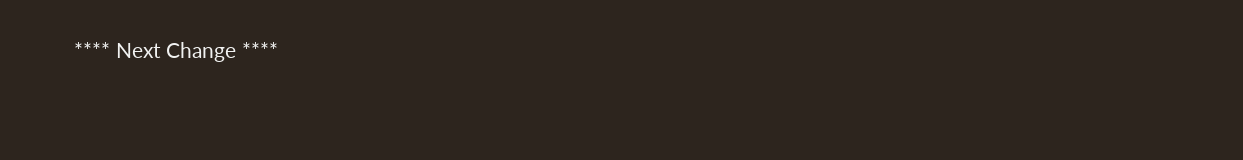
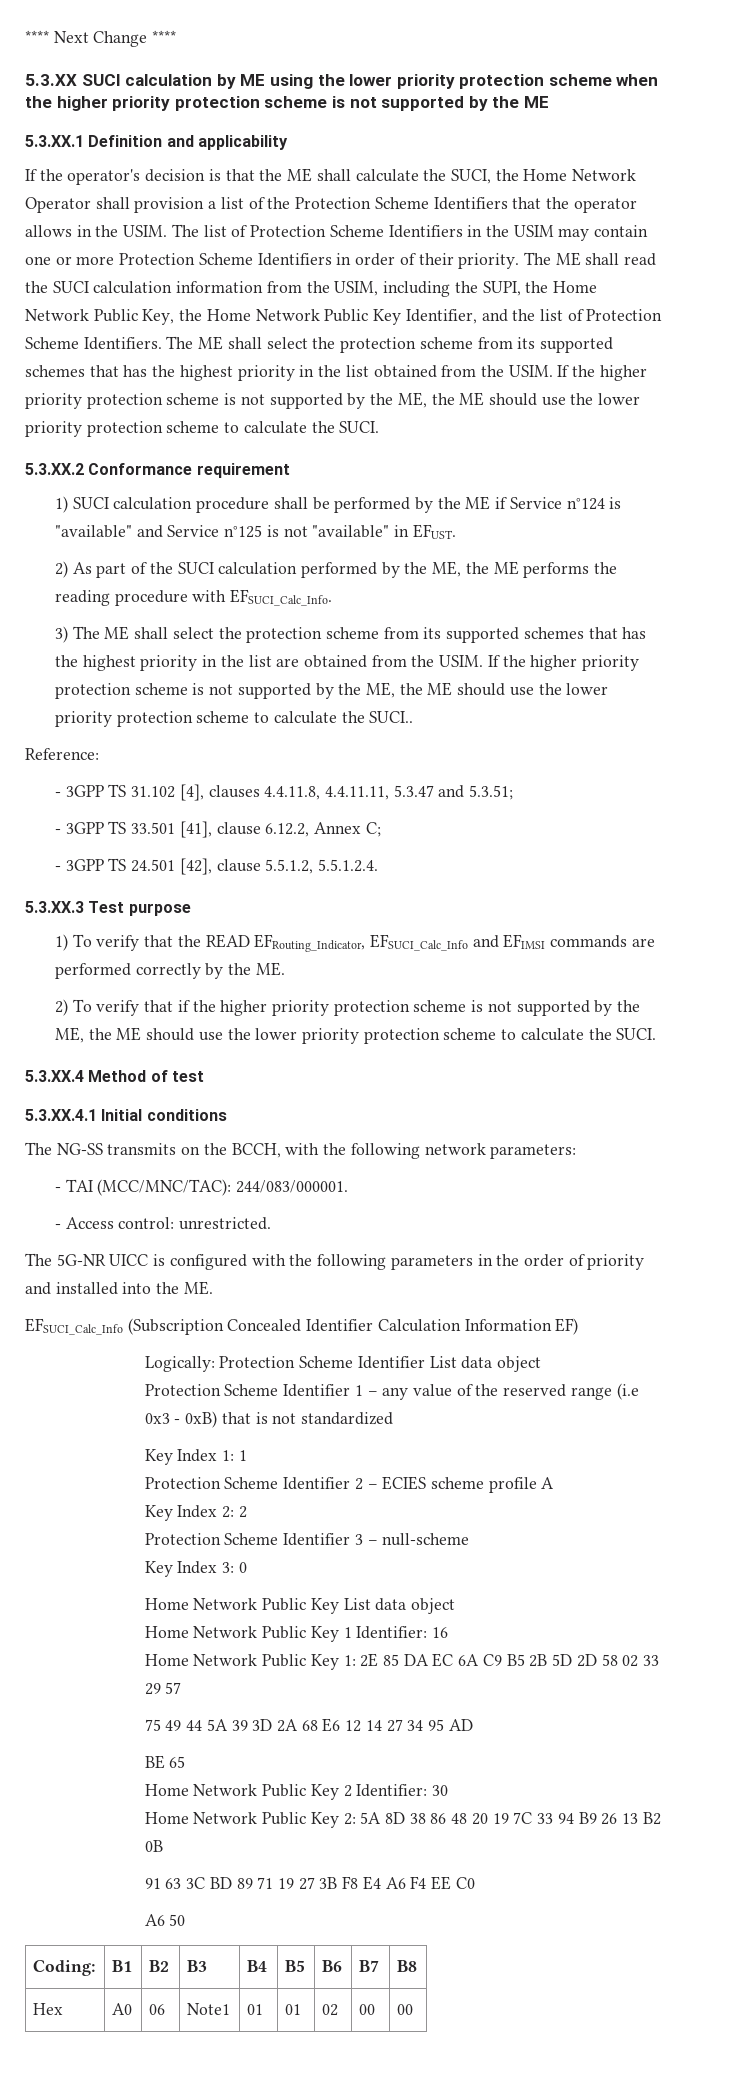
(279, 50) none -> [25,74,659,89] [25,96,549,111] [25,135,288,150] [25,168,637,185] [25,197,637,213] [25,224,649,241] [25,252,657,269] [25,281,597,297] [25,309,663,325] [25,336,613,353] [25,365,647,381] [25,392,641,409] [25,421,380,437] [25,463,290,478] [54,496,622,513] [54,524,456,539] [54,561,618,578] [54,589,333,606] [54,626,647,643] [54,655,640,671] [54,682,609,699] [54,711,414,727] [25,748,99,760] [54,784,514,801] [54,821,381,838] [54,858,378,875] [25,901,191,916] [54,934,655,952] [54,962,285,979] [54,999,641,1016] [54,1027,657,1044] [25,1070,204,1082] [25,1109,227,1121] [25,1142,577,1159] [54,1179,349,1196] [54,1217,272,1230] [25,1253,645,1270] [25,1281,213,1295] [25,1318,579,1335] [144,1356,542,1372] [144,1383,639,1400] [144,1411,394,1428] [144,1449,247,1465] [144,1476,555,1493] [144,1505,247,1521] [144,1533,470,1546] [144,1561,247,1577] [144,1598,456,1614] [144,1626,449,1642] [144,1653,660,1670] [144,1682,182,1695] [144,1718,473,1732] [144,1755,186,1769] [144,1784,449,1800] [144,1812,661,1828] [144,1840,163,1852] [144,1876,475,1890] [144,1914,186,1926] [33,1960,96,1976] [112,1960,133,1972] [149,1960,170,1972] [187,1960,208,1972] [247,1960,268,1972] [285,1960,306,1972] [322,1960,343,1972] [359,1960,380,1972] [397,1960,418,1972] [33,2003,64,2015] [112,2003,133,2015] [149,2004,166,2015] [187,2003,231,2015] [247,2004,264,2015] [285,2004,302,2015] [322,2004,339,2016] [359,2004,376,2015] [397,2004,414,2015] // 5.3.XX SUCI calculation by ME using the lower priority protection scheme when the higher priority protection scheme is not supported by the ME // 5.3.XX.1 Definition and applicability // If the operator's decision is that the ME shall calculate the SUCI, the Home Network Operator shall provision a list of the Protection Scheme Identifiers that the operator allows in the USIM. The list of Protection Scheme Identifiers in the USIM may contain one or more Protection Scheme Identifiers in order of their priority. The ME shall read the SUCI calculation information from the USIM, including the SUPI, the Home Network Public Key, the Home Network Public Key Identifier, and the list of Protection Scheme Identifiers. The ME shall select the protection scheme from its supported schemes that has the highest priority in the list obtained from the USIM. If the higher priority protection scheme is not supported by the ME, the ME should use the lower priority protection scheme to calculate the SUCI. // 5.3.XX.2 Conformance requirement // 1) SUCI calculation procedure shall be performed by the ME if Service n°124 is "available" and Service n°125 is not "available" in EFUST. // 2) As part of the SUCI calculation performed by the ME, the ME performs the reading procedure with EFSUCI_Calc_Info. // 3) The ME shall select the protection scheme from its supported schemes that has the highest priority in the list are obtained from the USIM. If the higher priority protection scheme is not supported by the ME, the ME should use the lower priority protection scheme to calculate the SUCI.. // Reference: // - 3GPP TS 31.102 [4], clauses 4.4.11.8, 4.4.11.11, 5.3.47 and 5.3.51; // - 3GPP TS 33.501 [41], clause 6.12.2, Annex C; // - 3GPP TS 24.501 [42], clause 5.5.1.2, 5.5.1.2.4. // 5.3.XX.3 Test purpose // 1) To verify that the READ EFRouting_Indicator, EFSUCI_Calc_Info and EFIMSI commands are performed correctly by the ME. // 2) To verify that if the higher priority protection scheme is not supported by the ME, the ME should use the lower priority protection scheme to calculate the SUCI. // 5.3.XX.4 Method of test // 5.3.XX.4.1 Initial conditions // The NG-SS transmits on the BCCH, with the following network parameters: // - TAI (MCC/MNC/TAC): 244/083/000001. // - Access control: unrestricted. // The 5G-NR UICC is configured with the following parameters in the order of priority and installed into the ME. // EFSUCI_Calc_Info (Subscription Concealed Identifier Calculation Information EF) // Logically: Protection Scheme Identifier List data object // Protection Scheme Identifier 1 – any value of the reserved range (i.e 0x3 - 0xB) that is not standardized // Key Index 1: 1 // Protection Scheme Identifier 2 – ECIES scheme profile A // Key Index 2: 2 // Protection Scheme Identifier 3 – null-scheme // Key Index 3: 0 // Home Network Public Key List data object // Home Network Public Key 1 Identifier: 16 // Home Network Public Key 1: 2E 85 DA EC 6A C9 B5 2B 5D 2D 58 02 33 29 57 // 75 49 44 5A 39 3D 2A 68 E6 12 14 27 34 95 AD // BE 65 // Home Network Public Key 2 Identifier: 30 // Home Network Public Key 2: 5A 8D 38 86 48 20 19 7C 33 94 B9 26 13 B2 0B // 91 63 3C BD 89 71 19 27 3B F8 E4 A6 F4 EE C0 // A6 50 // Coding: | B1 | B2 | B3 | B4 | B5 | B6 | B7 | B8 // Hex | A0 | 06 | Note1 | 01 | 01 | 02 | 00 | 00

